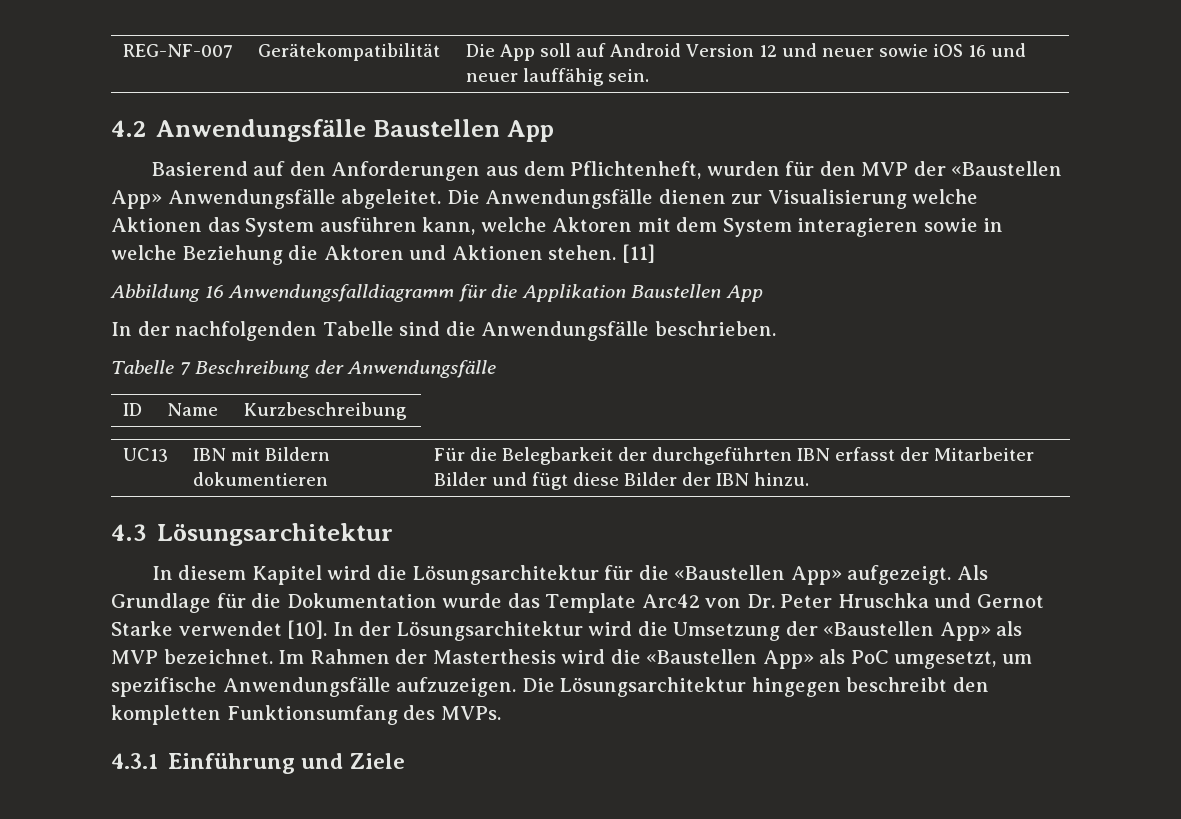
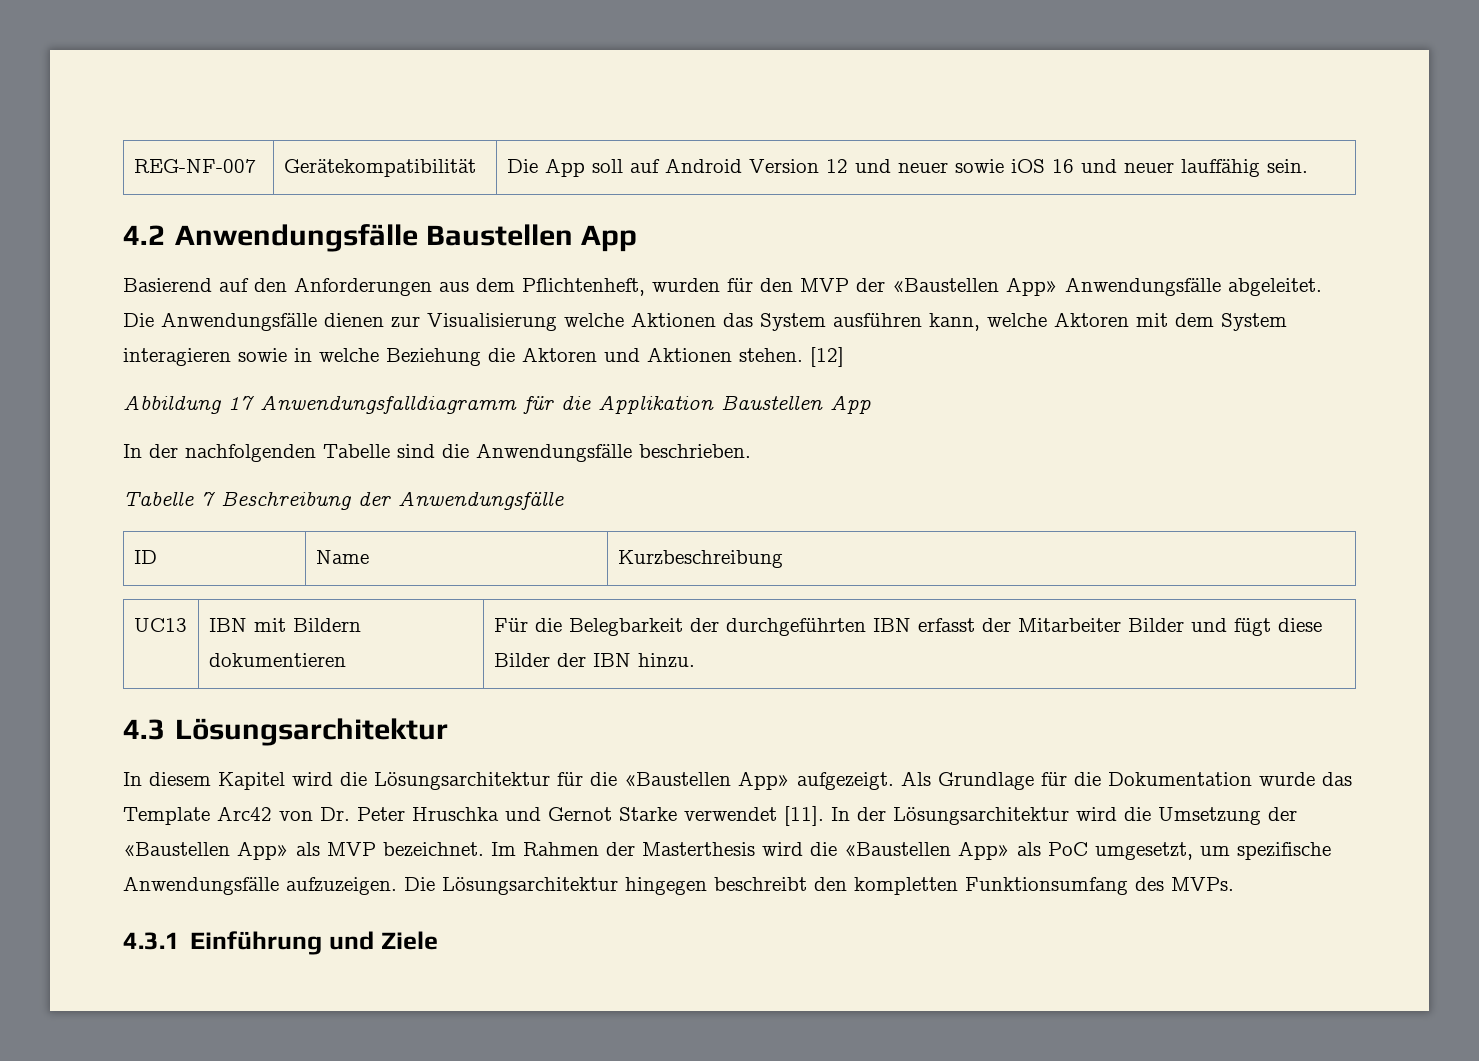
[621,244,655,263] [11] -> [810,347,844,367] [12]
[204,285,224,298] 16 -> [228,396,255,410] 17
[287,620,328,639] [10]. -> [784,806,824,826] [11].

